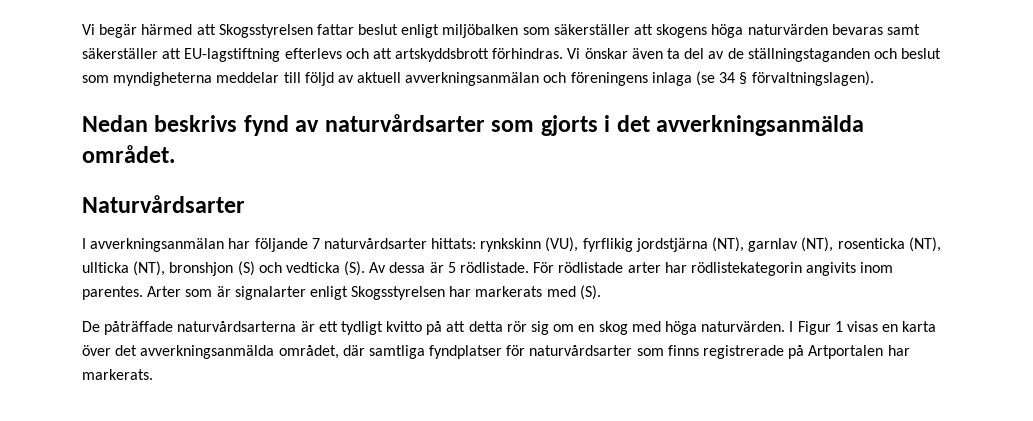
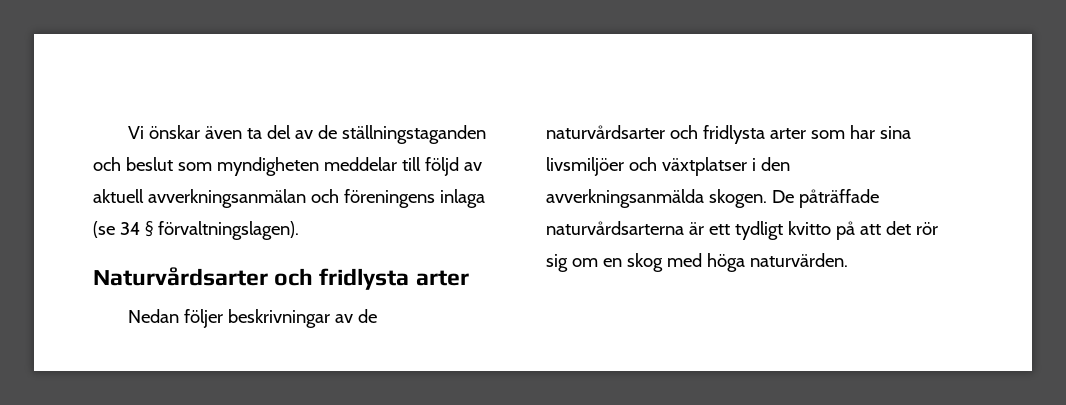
[82,24,920,38] [82,48,581,62] Vi begär härmed att Skogsstyrelsen fattar beslut enligt miljöbalken som säkerställer att skogens höga naturvärden bevaras samt säkerställer att EU-lagstiftning efterlevs och att artskyddsbrott förhindras. Vi -> [127,126,144,139] Vi
[113,72,213,86] myndigheterna -> [216,157,319,176] myndigheten
[82,114,865,136] [82,145,175,163] [82,195,245,213] [82,237,941,252] [82,261,894,276] [82,285,601,300] Nedan beskrivs fynd av naturvårdsarter som gjorts i det avverkningsanmälda området. // Naturvårdsarter // I avverkningsanmälan har följande 7 naturvårdsarter hittats: rynkskinn (VU), fyrflikig jordstjärna (NT), garnlav (NT), rosenticka (NT), ullticka (NT), bronshjon (S) och vedticka (S). Av dessa är 5 rödlistade. För rödlistade arter har rödlistekategorin angivits inom parentes. Arter som är signalarter enligt Skogsstyrelsen har markerats med (S). // -> [93,267,469,290] [127,309,377,328] [546,125,911,144] [546,157,790,176] [546,189,767,208] Naturvårdsarter och fridlysta arter // Nedan följer beskrivningar av de naturvårdsarter och fridlysta arter som har sina livsmiljöer och växtplatser i den avverkningsanmälda skogen.
[468,321,503,332] detta -> [885,221,911,235] det
[789,321,937,335] [82,345,910,359] [82,369,153,380] I Figur 1 visas en karta över det avverkningsanmälda området, där samtliga fyndplatser för naturvårdsarter som finns registrerade på Artportalen har markerats. -> (848, 260) none

